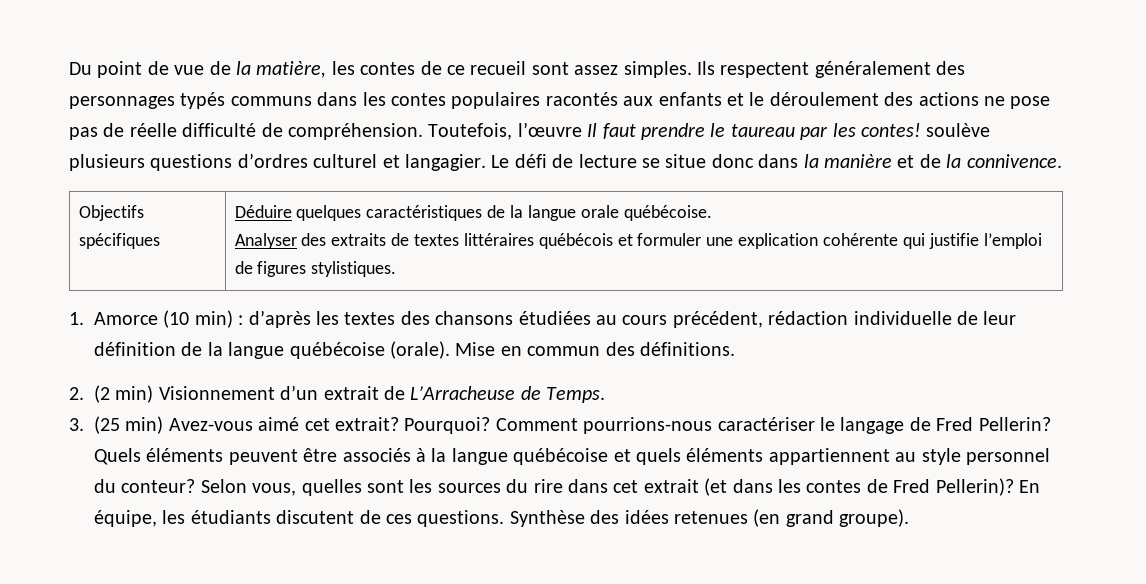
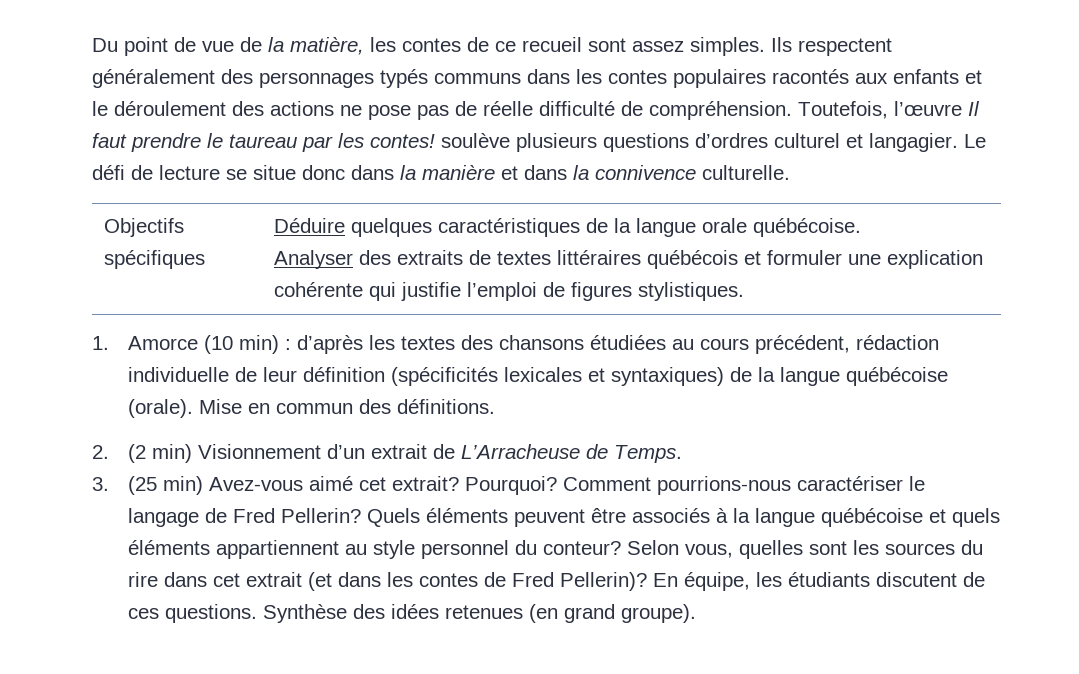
[919,154,1062,168] de la connivence. -> [524,165,790,180] dans la connivence culturelle.
(177, 349) none -> [391,367,725,386] (spécificités lexicales et syntaxiques)

